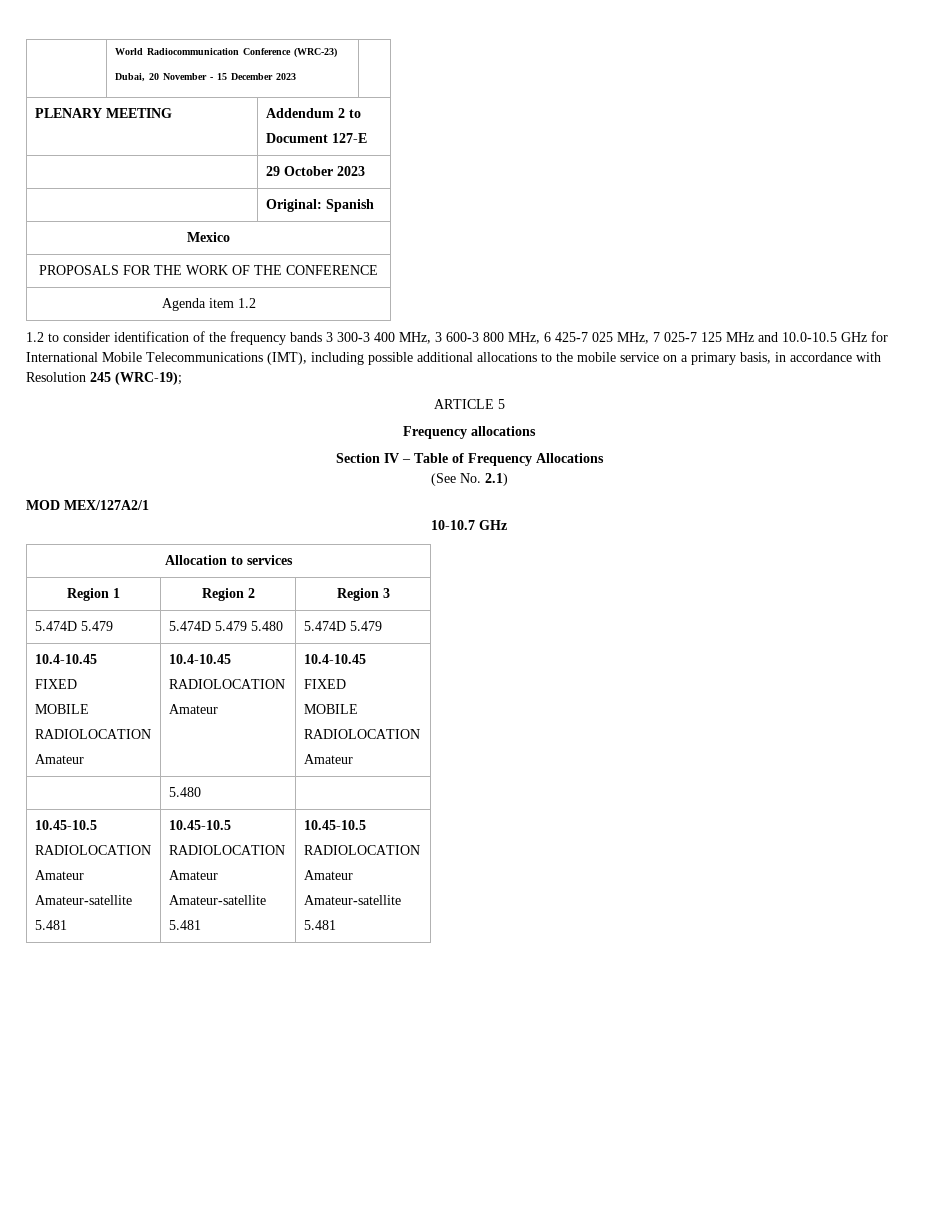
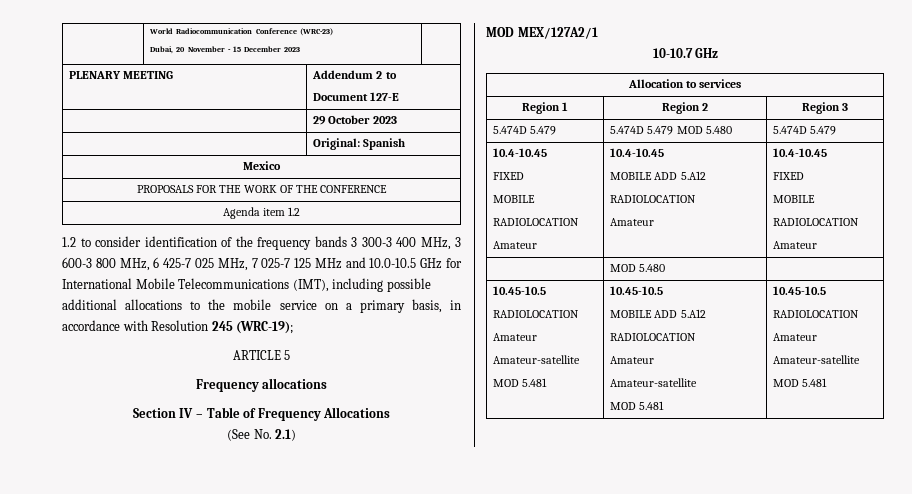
(247, 626) none -> [676,126,703,134] MOD
(231, 659) none -> [610,171,706,180] // MOBILE ADD 5.A12
(353, 759) none -> [610,264,637,272] MOD
[34,920,67,930] [168,820,231,830] [168,845,285,855] [168,870,218,880] [168,895,266,905] [168,920,201,930] [303,820,366,830] [303,845,420,855] [303,870,353,880] [303,895,401,905] [303,920,336,930] 5.481 | 10.45-10.5 // RADIOLOCATION // Amateur // Amateur-satellite // 5.481 | 10.45-10.5 // RADIOLOCATION // Amateur // Amateur-satellite // 5.481 -> [493,378,548,387] [610,286,664,295] [610,309,706,318] [610,333,697,341] [610,356,655,364] [610,378,698,387] [610,401,665,410] [773,286,827,295] [773,310,860,318] [773,333,818,341] [773,355,861,364] [773,378,828,387] MOD 5.481 | 10.45-10.5 // MOBILE ADD 5.A12 // RADIOLOCATION // Amateur // Amateur-satellite // MOD 5.481 | 10.45-10.5 // RADIOLOCATION // Amateur // Amateur-satellite // MOD 5.481

